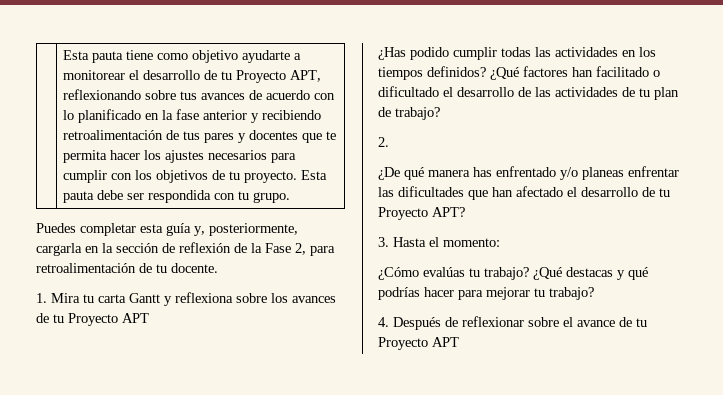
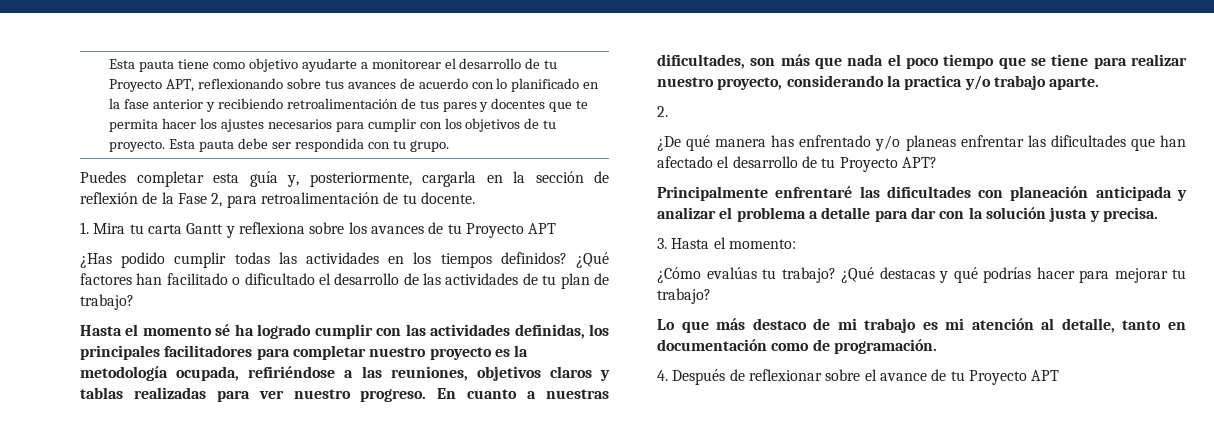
(440, 113) none -> [80,324,609,339] [80,345,529,360] [80,366,610,381] [80,387,610,402] [657,54,1187,69] [657,75,1100,90] // Hasta el momento sé ha logrado cumplir con las actividades definidas, los principales facilitadores para completar nuestro proyecto es la metodología ocupada, refiriéndose a las reuniones, objetivos claros y tablas realizadas para ver nuestro progreso. En cuanto a nuestras dificultades, son más que nada el poco tiempo que se tiene para realizar nuestro proyecto, considerando la practica y/o trabajo aparte.
(465, 212) none -> [657,186,1187,201] [657,207,1158,222] // Principalmente enfrentaré las dificultades con planeación anticipada y analizar el problema a detalle para dar con la solución justa y precisa.
(594, 293) none -> [657,318,1186,333] [657,339,937,354] // Lo que más destaco de mi trabajo es mi atención al detalle, tanto en documentación como de programación.

